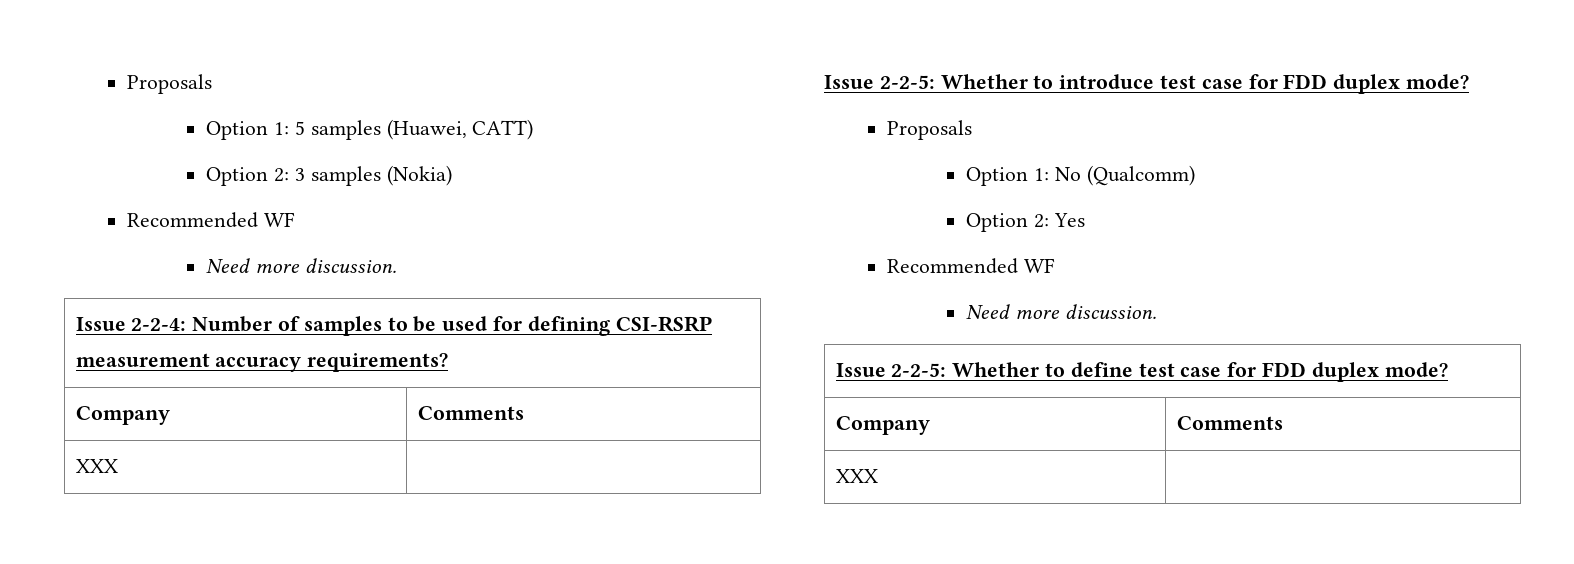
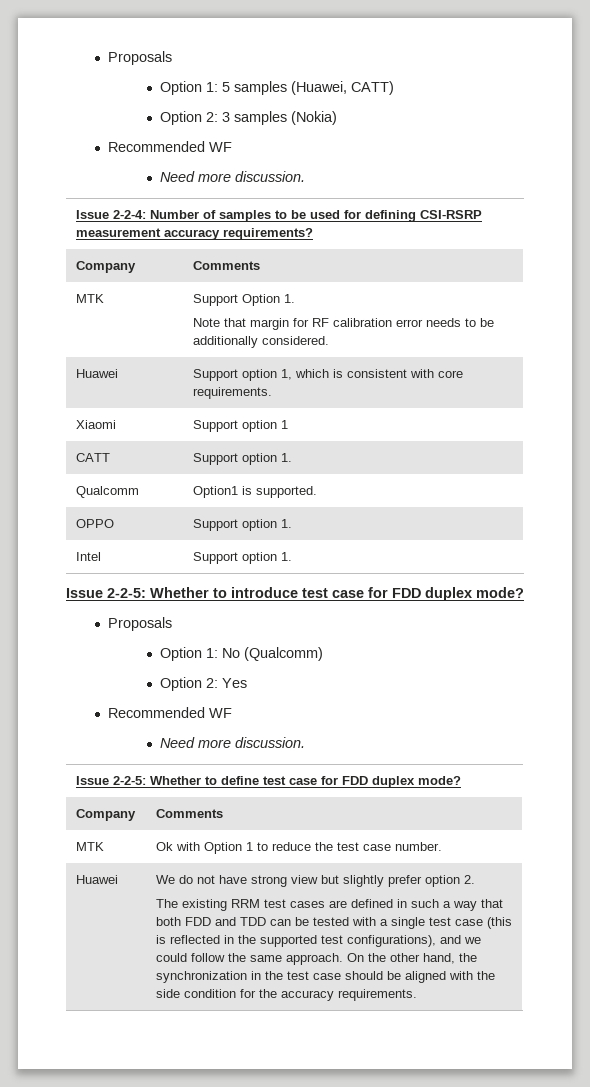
[75,459,118,473] XXX | -> [76,294,105,303] [193,294,296,306] [193,318,495,330] [193,336,330,348] [76,369,119,378] [193,369,464,381] [193,387,273,399] [76,420,117,429] [193,420,289,432] [76,453,111,462] [193,453,293,465] [76,486,140,498] [193,486,318,498] [76,519,115,528] [193,519,293,531] [76,552,102,561] [193,552,293,564] MTK | Support Option 1. // Note that margin for RF calibration error needs to be additionally considered. // Huawei | Support option 1, which is consistent with core requirements. // Xiaomi | Support option 1 // CATT | Support option 1. // Qualcomm | Option1 is supported. // OPPO | Support option 1. // Intel | Support option 1.
[835,469,878,483] XXX | -> [76,842,105,851] [156,842,443,854] [76,875,119,884] [156,875,476,887] [156,899,504,911] [156,917,513,929] [156,935,482,947] [156,953,478,965] [156,971,496,983] [156,989,418,1001] MTK | Ok with Option 1 to reduce the test case number. // Huawei | We do not have strong view but slightly prefer option 2. // The existing RRM test cases are defined in such a way that both FDD and TDD can be tested with a single test case (this is reflected in the supported test configurations), and we could follow the same approach. On the other hand, the synchronization in the test case should be aligned with the side condition for the accuracy requirements.

